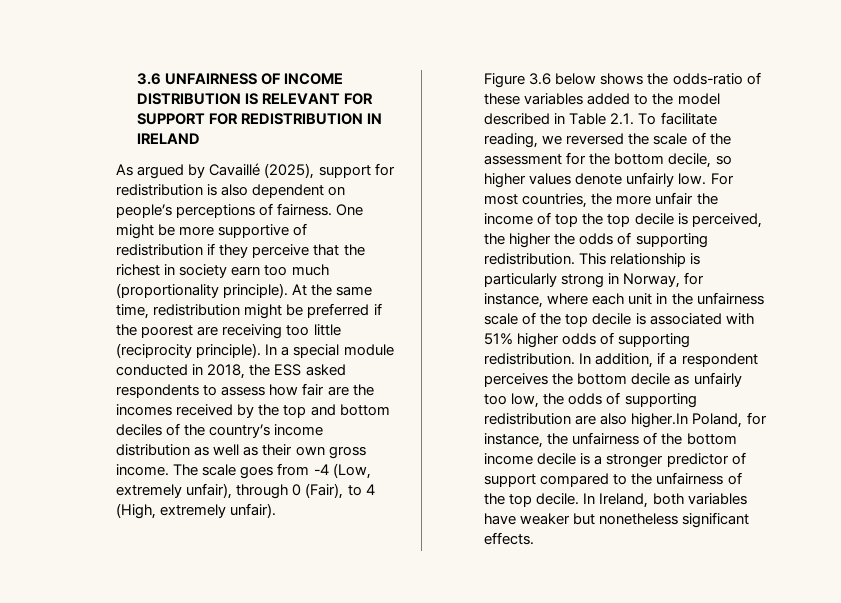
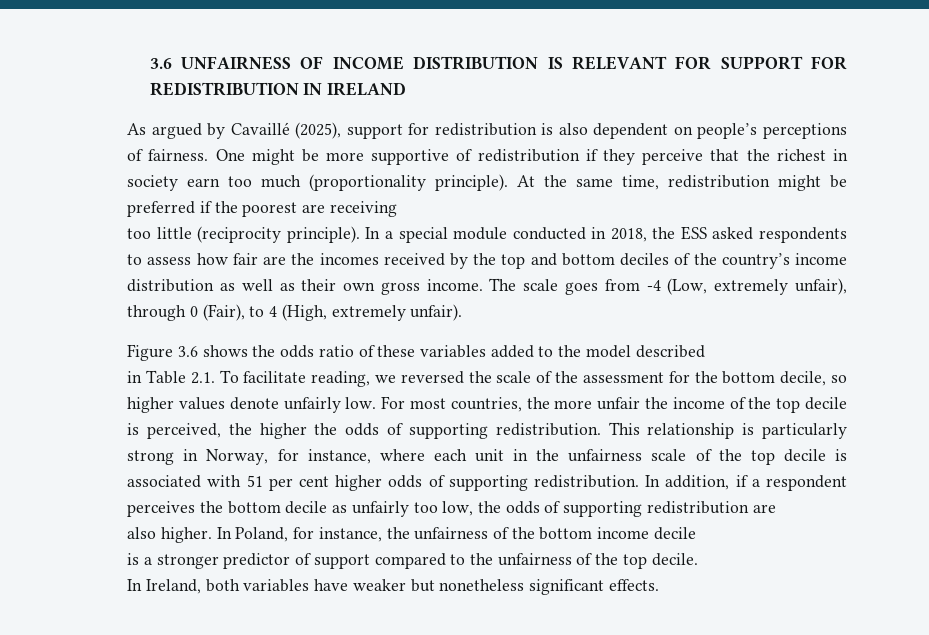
(283, 331) none -> (397, 209) //
[555,73,597,85] below -> (198, 351) none
[672,73,743,85] odds-ratio -> [280,345,354,358] odds ratio
(551, 119) none -> (705, 351) //
[555,214,579,227] top -> (746, 403) none
[484,333,514,345] 51% -> [246,475,329,491] 51 per cent
[600,413,689,428] also higher.In -> [127,527,232,543] // also higher. In
(577, 459) none -> (696, 533) //
(580, 499) none -> (698, 559) //

